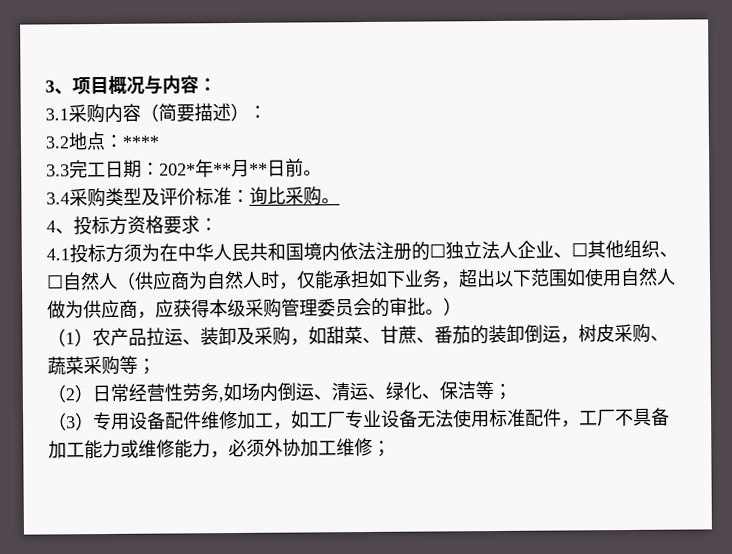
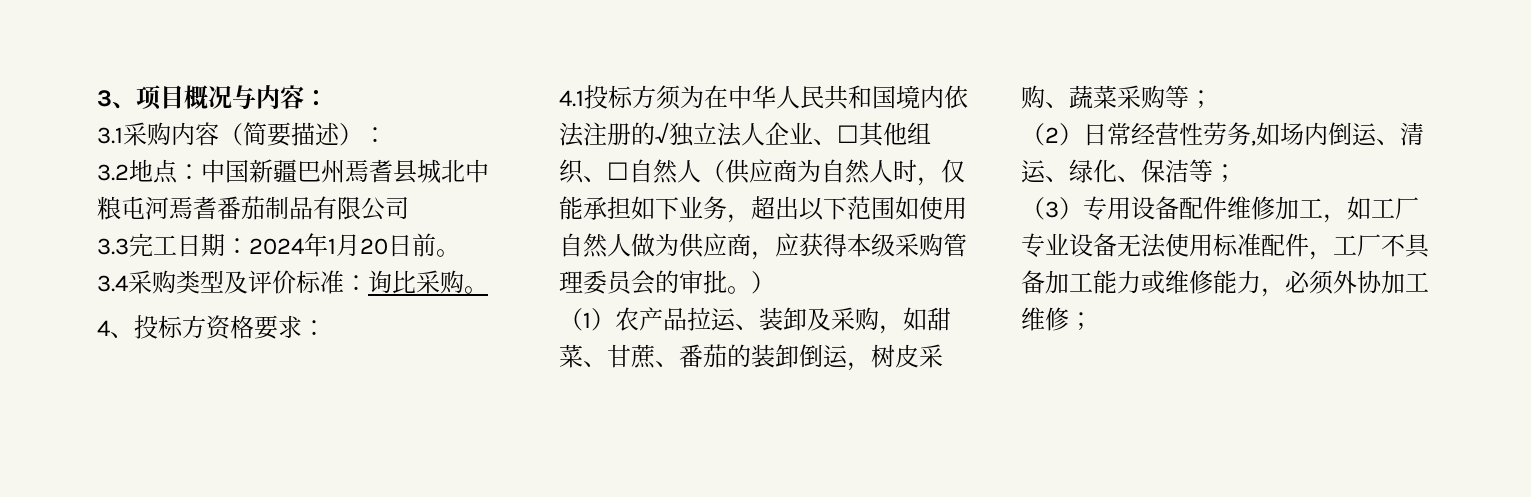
[122,135,160,148] **** -> [201,159,489,184] [97,196,409,221] 中国新疆巴州焉耆县城北中粮屯河焉耆番茄制品有限公司
[159,159,268,178] 202*年**月** -> [249,233,388,257] 2024年1月20
[429,243,446,258] ☐ -> [655,122,669,143] √

